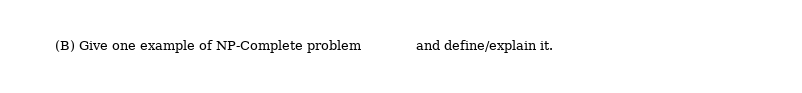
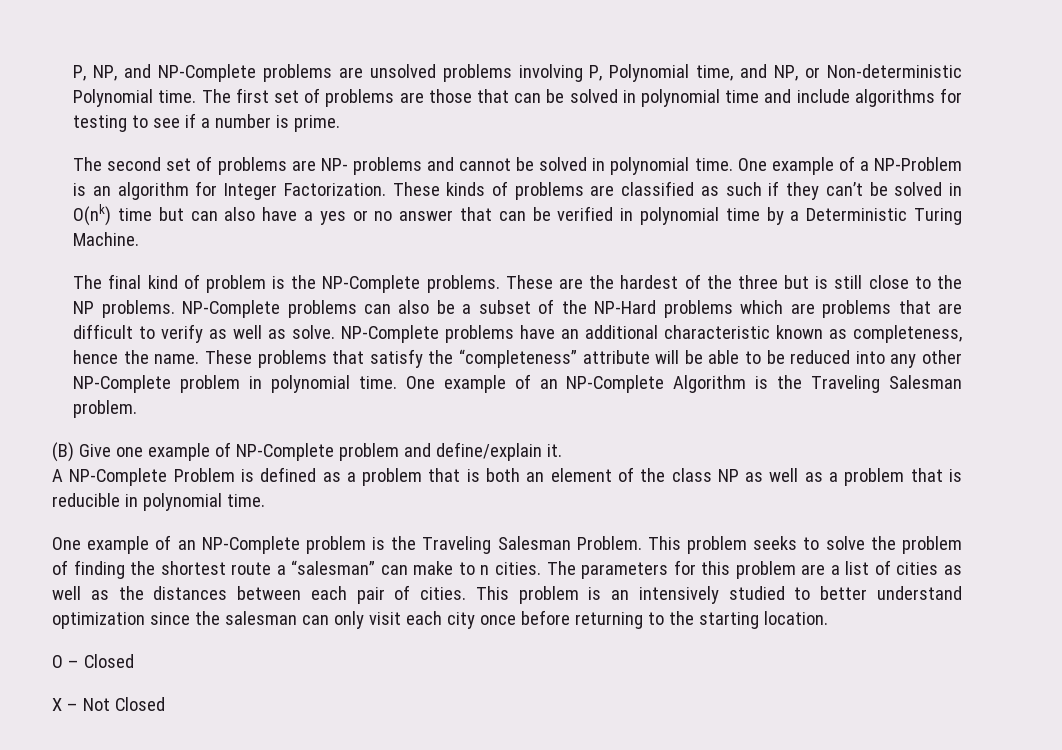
(55, 46) none -> [73,64,962,82] [73,88,963,107] [73,113,341,132] [73,156,962,175] [73,181,962,200] [73,204,962,226] [73,232,140,246] [73,274,963,293] [73,299,962,318] [73,324,962,343] [73,349,963,368] [73,374,962,393] [73,400,138,418] P, NP, and NP-Complete problems are unsolved problems involving P, Polynomial time, and NP, or Non-deterministic Polynomial time. The first set of problems are those that can be solved in polynomial time and include algorithms for testing to see if a number is prime. // The second set of problems are NP- problems and cannot be solved in polynomial time. One example of a NP-Problem is an algorithm for Integer Factorization. These kinds of problems are classified as such if they can’t be solved in O(nk) time but can also have a yes or no answer that can be verified in polynomial time by a Deterministic Turing Machine. // The final kind of problem is the NP-Complete problems. These are the hardest of the three but is still close to the NP problems. NP-Complete problems can also be a subset of the NP-Hard problems which are problems that are difficult to verify as well as solve. NP-Complete problems have an additional characteristic known as completeness, hence the name. These problems that satisfy the “completeness” attribute will be able to be reduced into any other NP-Complete problem in polynomial time. One example of an NP-Complete Algorithm is the Traveling Salesman problem. //
(553, 45) none -> [52,467,963,486] [52,493,265,511] [52,535,962,554] [52,560,962,579] [52,585,962,604] [52,610,828,629] [52,654,134,668] [52,697,165,711] // A NP-Complete Problem is defined as a problem that is both an element of the class NP as well as a problem that is reducible in polynomial time. // One example of an NP-Complete problem is the Traveling Salesman Problem. This problem seeks to solve the problem of finding the shortest route a “salesman” can make to n cities. The parameters for this problem are a list of cities as well as the distances between each pair of cities. This problem is an intensively studied to better understand optimization since the salesman can only visit each city once before returning to the starting location. // O – Closed // X – Not Closed

